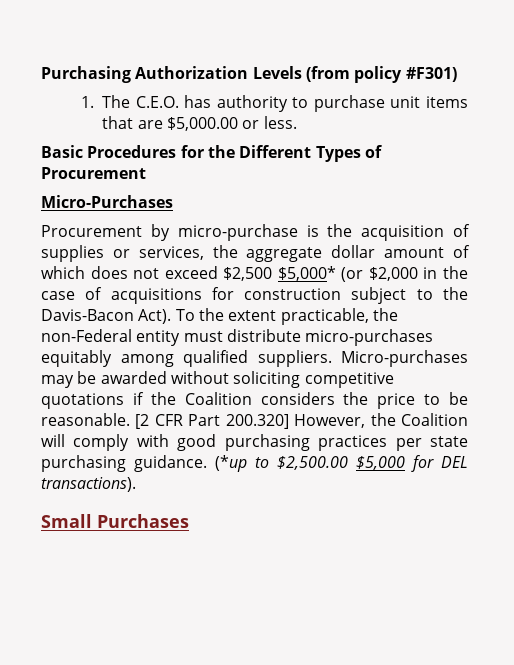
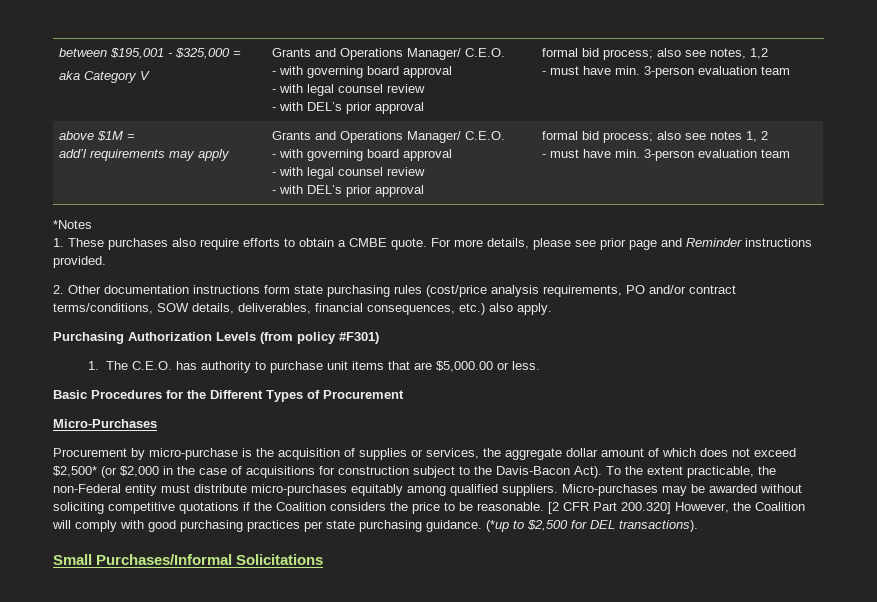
(41, 74) none -> [58,48,241,59] [58,71,150,83] [271,48,505,60] [271,66,452,78] [271,84,425,96] [271,102,424,114] [541,48,768,60] [541,66,790,78] [58,131,135,141] [58,149,230,161] [271,131,505,143] [271,149,452,161] [271,167,425,179] [271,185,424,197] [541,131,768,143] [541,149,790,161] [53,220,92,229] [53,238,812,250] [53,256,106,268] [53,285,736,297] [53,303,552,315] between $195,001 - $325,000 = // aka Category V | Grants and Operations Manager/ C.E.O. // - with governing board approval // - with legal counsel review // - with DEL’s prior approval | formal bid process; also see notes, 1,2 // - must have min. 3-person evaluation team // above $1M = // add’l requirements may apply | Grants and Operations Manager/ C.E.O. // - with governing board approval // - with legal counsel review // - with DEL’s prior approval | formal bid process; also see notes 1, 2 // - must have min. 3-person evaluation team // *Notes // 1. These purchases also require efforts to obtain a CMBE quote. For more details, please see prior page and Reminder instructions provided. // 2. Other documentation instructions form state purchasing rules (cost/price analysis requirements, PO and/or contract terms/conditions, SOW details, deliverables, financial consequences, etc.) also apply. //
[223,266,336,281] $2,500 $5,000* -> [53,466,97,477] $2,500*
[277,456,405,470] $2,500.00 $5,000 -> [527,520,568,531] $2,500
[97,514,189,528] Purchases -> [96,554,324,565] Purchases/Informal Solicitations

